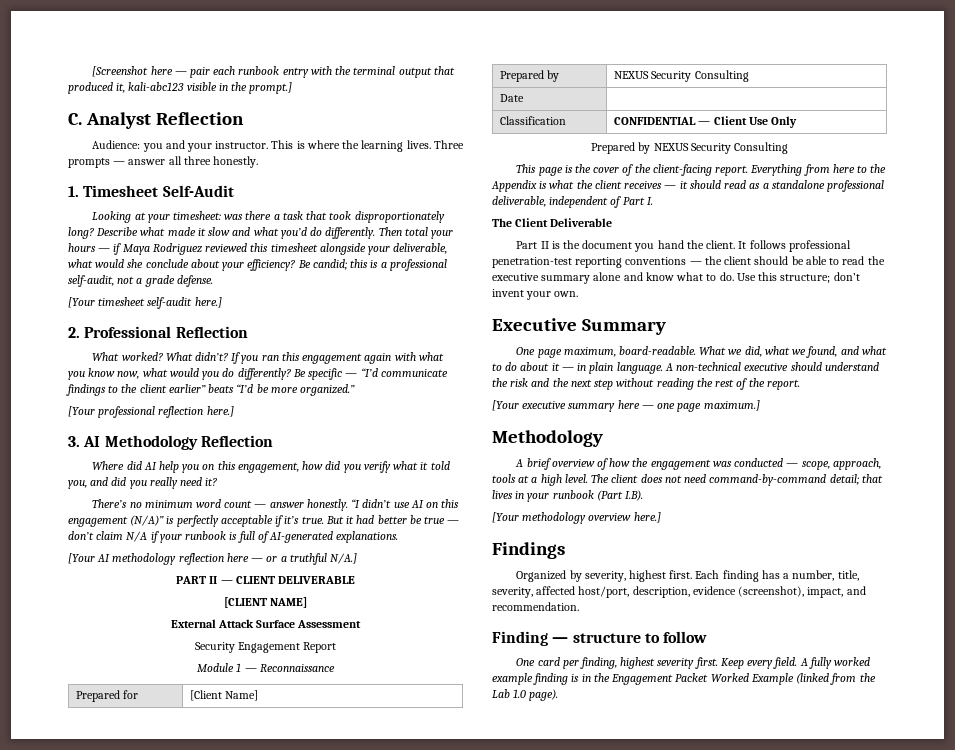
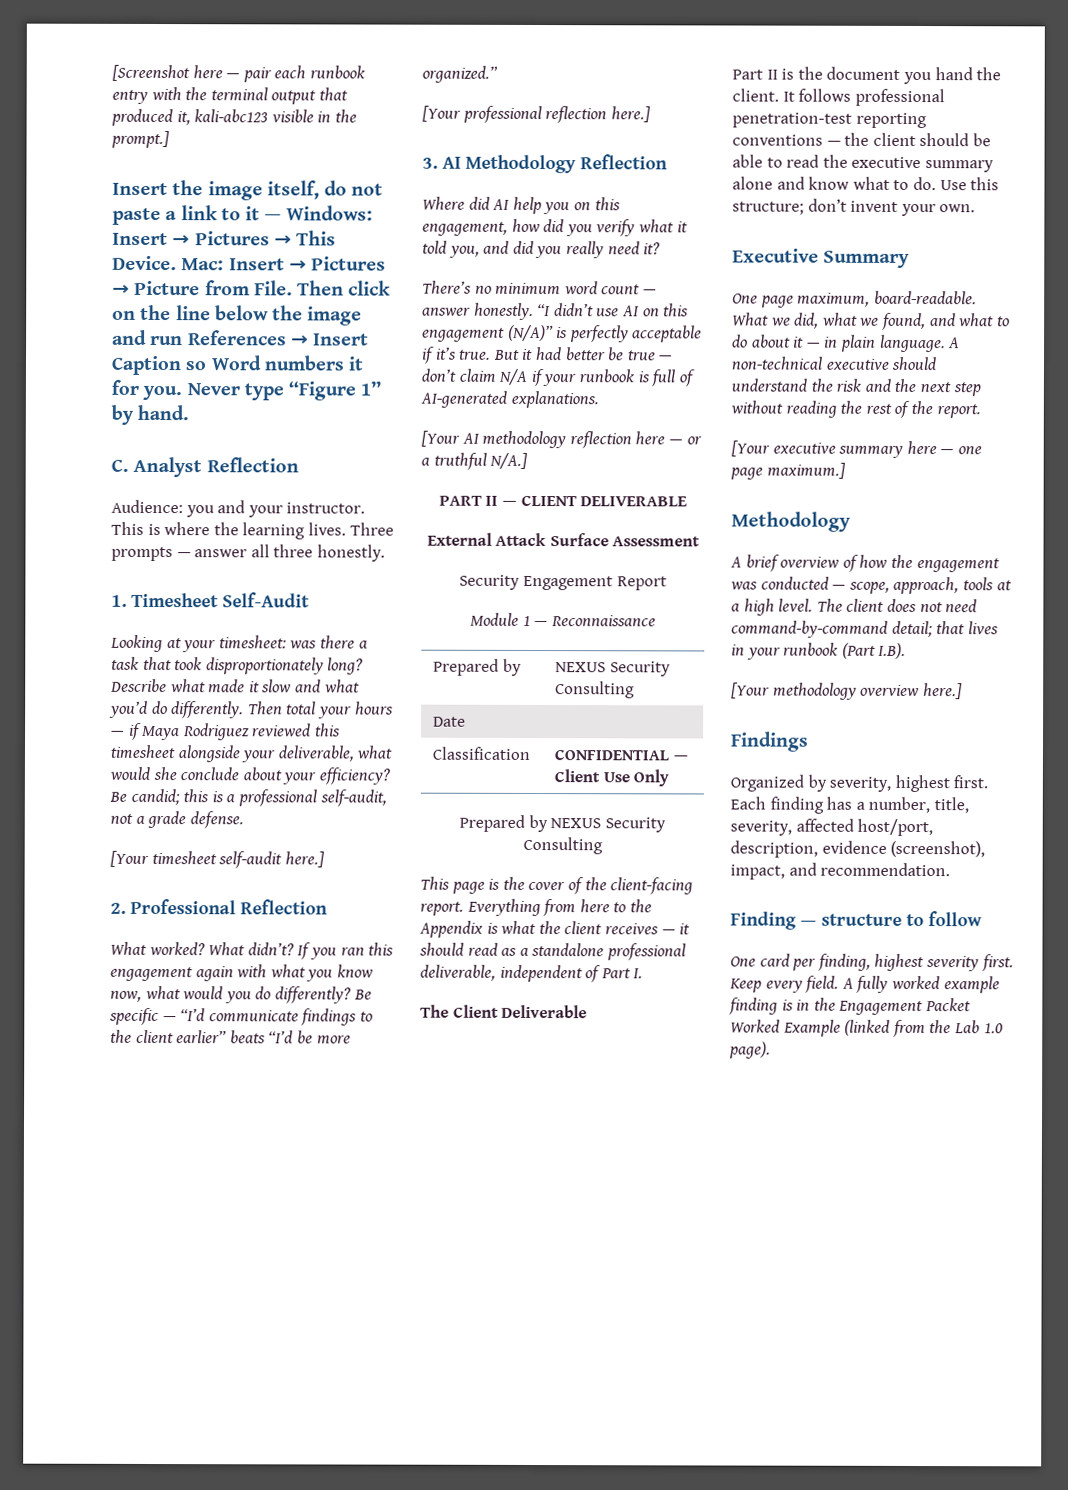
(293, 88) none -> [112,180,384,201] [112,205,373,226] [112,230,337,246] [112,255,387,271] [112,280,392,296] [112,304,363,326] [112,329,370,346] [111,355,365,376] [111,379,382,401] [111,404,190,425] // Insert the image itself, do not paste a link to it — Windows: Insert → Pictures → This Device. Mac: Insert → Pictures → Picture from File. Then click on the line below the image and run References → Insert Caption so Word numbers it for you. Never type “Figure 1” by hand.
[223,597,308,608] // [CLIENT NAME] -> (688, 501) none
[76,690,139,702] [190,690,259,701] // Prepared for | [Client Name] -> (656, 621) none

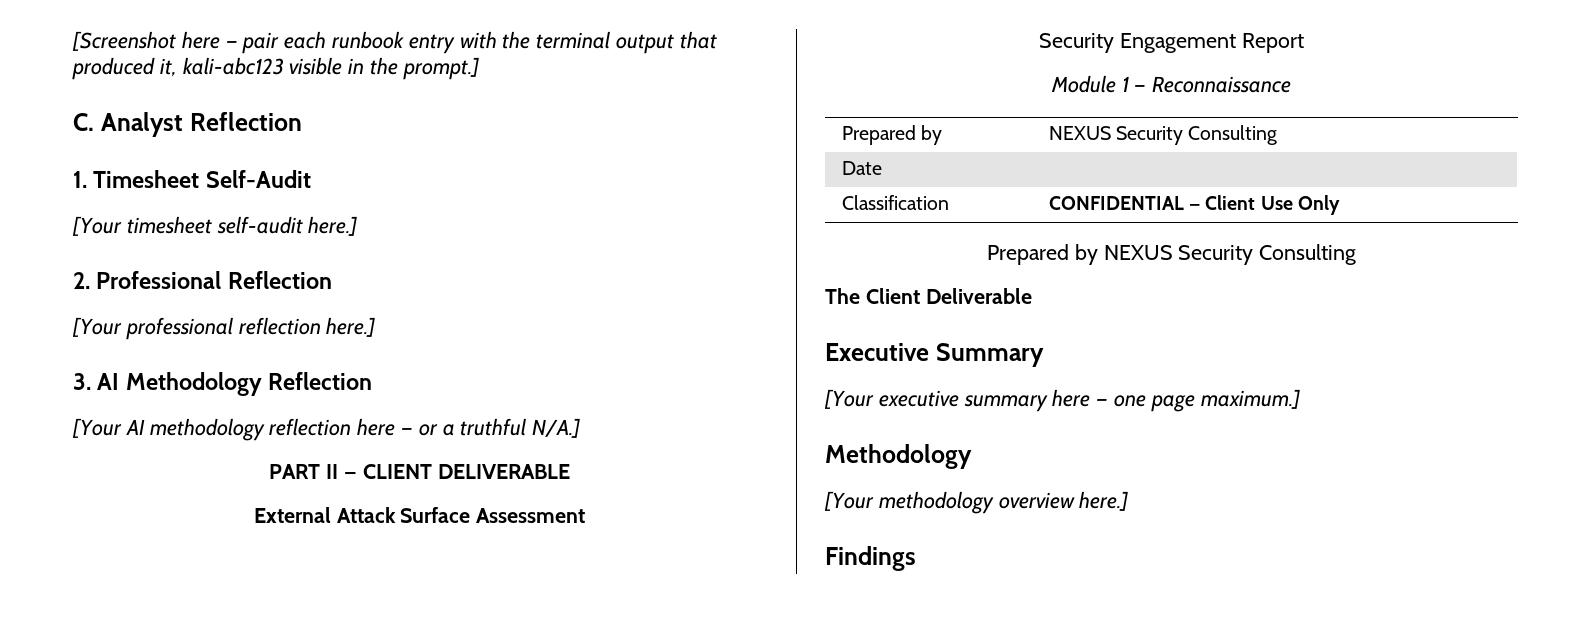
[112,180,384,201] [112,205,373,226] [112,230,337,246] [112,255,387,271] [112,280,392,296] [112,304,363,326] [112,329,370,346] [111,355,365,376] [111,379,382,401] [111,404,190,425] [111,456,299,478] [111,499,366,518] [111,521,394,540] [111,544,385,562] [111,592,310,608] [110,634,368,653] [111,656,364,675] [110,678,360,694] [109,700,394,719] [111,722,341,741] [110,744,393,763] [109,766,390,785] [109,788,387,807] [110,810,244,829] Insert the image itself, do not paste a link to it — Windows: Insert → Pictures → This Device. Mac: Insert → Pictures → Picture from File. Then click on the line below the image and run References → Insert Caption so Word numbers it for you. Never type “Figure 1” by hand. // C. Analyst Reflection // Audience: you and your instructor. This is where the learning lives. Three prompts — answer all three honestly. // 1. Timesheet Self-Audit // Looking at your timesheet: was there a task that took disproportionately long? Describe what made it slow and what you’d do differently. Then total your hours — if Maya Rodriguez reviewed this timesheet alongside your deliverable, what would she conclude about your efficiency? Be candid; this is a professional self-audit, not a grade defense. -> [73,112,302,137] [73,170,311,188] C. Analyst Reflection // 1. Timesheet Self-Audit
[110,941,395,960] [110,964,373,982] [110,985,372,1004] [109,1007,373,1026] [110,1029,351,1045] [422,65,498,83] // What worked? What didn’t? If you ran this engagement again with what you know now, what would you do differently? Be specific — “I’d communicate findings to the client earlier” beats “I’d be more organized.” -> (332, 280) none
[422,196,621,215] [422,218,688,237] [422,240,661,259] [422,280,657,296] [422,302,690,320] [422,324,703,343] [421,346,674,364] [421,368,695,387] [420,390,599,409] // Where did AI help you on this engagement, how did you verify what it told you, and did you really need it? // There’s no minimum word count — answer honestly. “I didn’t use AI on this engagement (N/A)” is perfectly acceptable if it’s true. But it had better be true — don’t claim N/A if your runbook is full of AI-generated explanations. -> (373, 381) none
[420,876,694,895] [420,898,652,917] [419,920,691,938] [419,942,686,961] [420,964,644,983] [420,1004,588,1019] [732,66,1002,85] [732,88,945,107] [732,112,927,129] [732,132,991,147] [732,154,994,173] [732,176,1000,191] [732,198,976,217] [732,248,911,268] [732,290,977,308] [732,312,1010,331] [732,334,961,353] [731,356,938,371] [731,378,981,397] [730,400,981,419] This page is the cover of the client-facing report. Everything from here to the Appendix is what the client receives — it should read as a standalone professional deliverable, independent of Part I. // The Client Deliverable // Part II is the document you hand the client. It follows professional penetration-test reporting conventions — the client should be able to read the executive summary alone and know what to do. Use this structure; don’t invent your own. // Executive Summary // One page maximum, board-readable. What we did, what we found, and what to do about it — in plain language. A non-technical executive should understand the risk and the next step without reading the rest of the report. -> [825,288,1032,304] [825,343,1044,367] The Client Deliverable // Executive Summary
[730,554,1000,573] [730,576,1012,595] [731,598,978,616] [731,620,999,638] [731,642,907,660] // A brief overview of how the engagement was conducted — scope, approach, tools at a high level. The client does not need command-by-command detail; that lives in your runbook (Part I.B). -> (972, 456) none
[730,774,989,793] [730,796,969,814] [730,818,934,837] [730,840,986,858] [730,862,951,880] [730,911,982,930] [730,953,1014,972] [729,975,1000,994] [729,997,971,1016] [730,1019,1003,1038] [729,1041,771,1059] // Organized by severity, highest first. Each finding has a number, title, severity, affected host/port, description, evidence (screenshot), impact, and recommendation. // Finding — structure to follow // One card per finding, highest severity first. Keep every field. A fully worked example finding is in the Engagement Packet Worked Example (linked from the Lab 1.0 page). -> (916, 558) none

